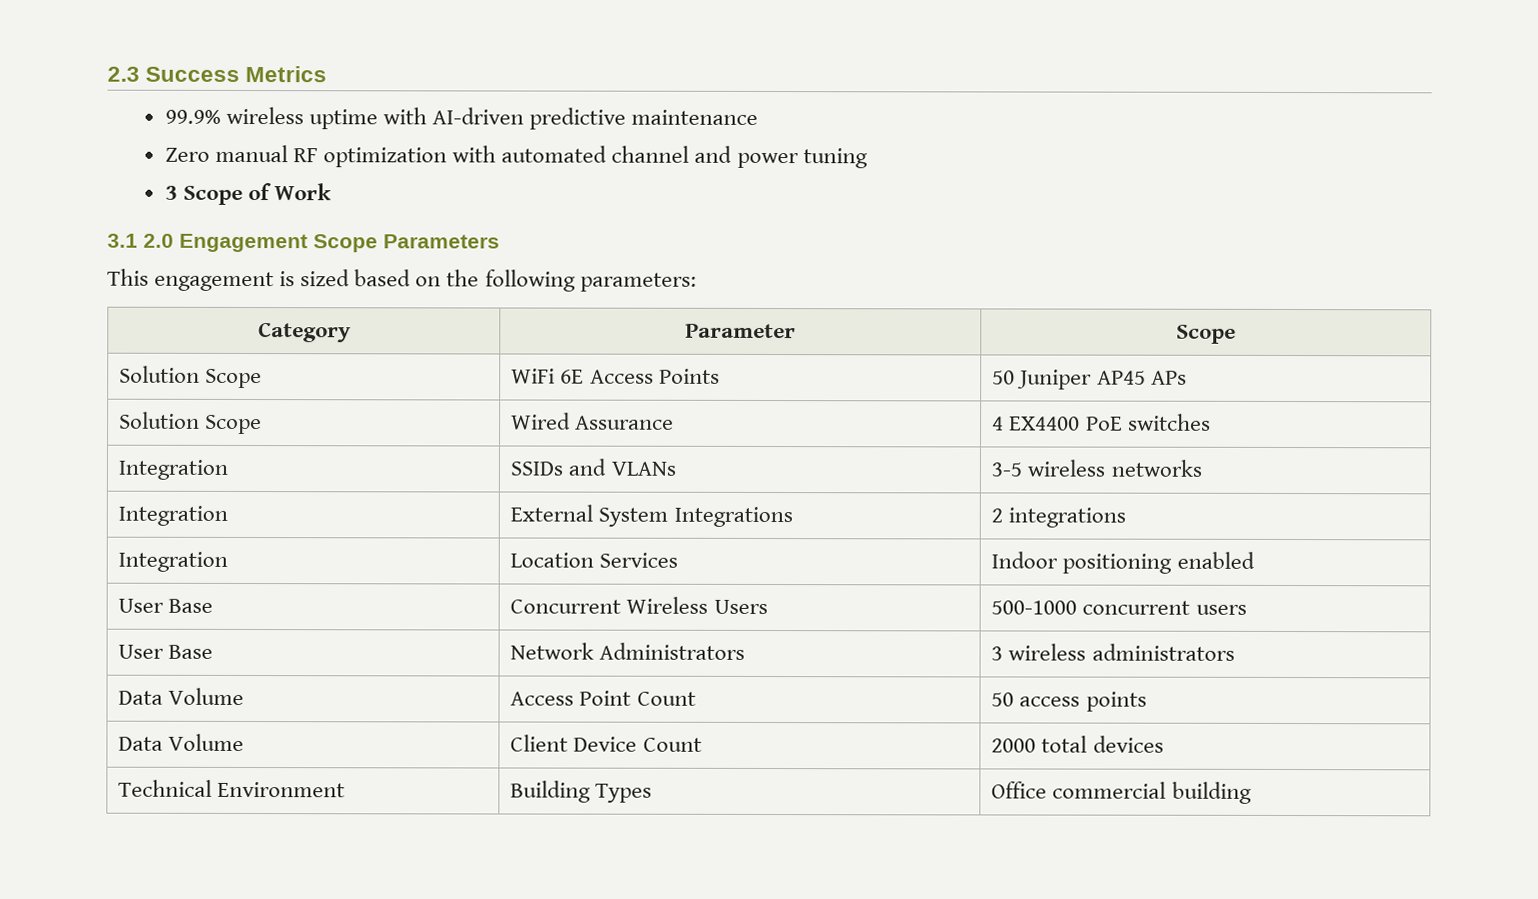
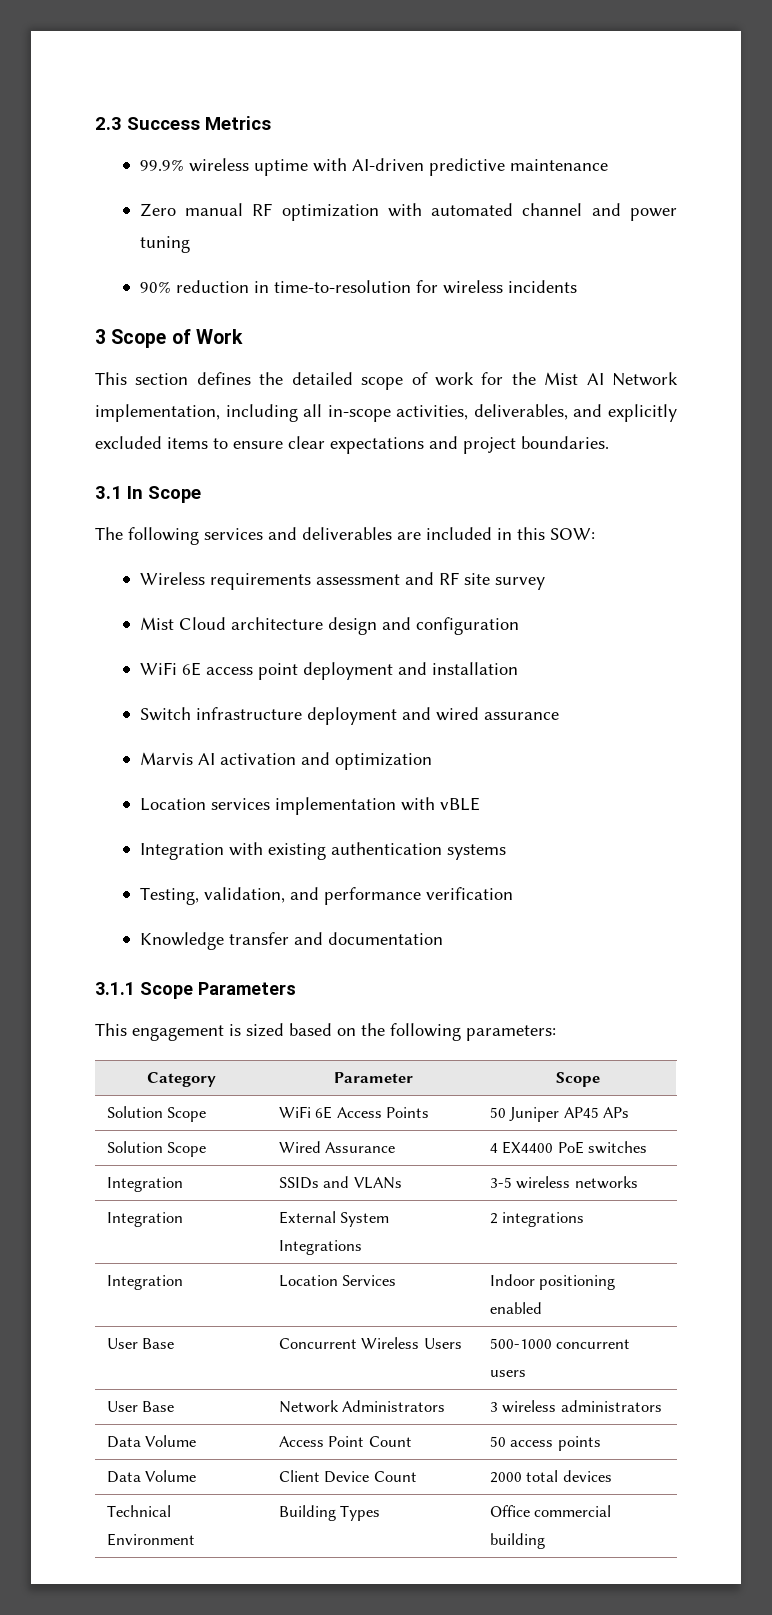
[164,183,333,205] [107,233,308,253] 3 Scope of Work // 3.1 2.0 Engagement -> [139,280,577,294] [95,329,243,348] [95,372,679,390] [95,404,677,422] [95,436,609,454] [95,486,201,503] [95,527,595,545] [139,572,545,590] [139,617,519,635] [139,662,518,680] [139,707,559,725] [139,752,432,770] [139,797,480,815] [139,842,506,860] [139,887,513,905] [139,932,443,950] [95,982,135,995] 90% reduction in time-to-resolution for wireless incidents // 3 Scope of Work // This section defines the detailed scope of work for the Mist AI Network implementation, including all in-scope activities, deliverables, and explicitly excluded items to ensure clear expectations and project boundaries. // 3.1 In Scope // The following services and deliverables are included in this SOW: // Wireless requirements assessment and RF site survey // Mist Cloud architecture design and configuration // WiFi 6E access point deployment and installation // Switch infrastructure deployment and wired assurance // Marvis AI activation and optimization // Location services implementation with vBLE // Integration with existing authentication systems // Testing, validation, and performance verification // Knowledge transfer and documentation // 3.1.1

